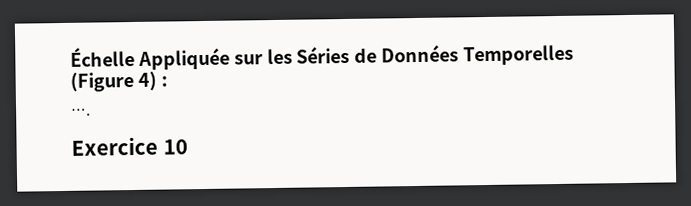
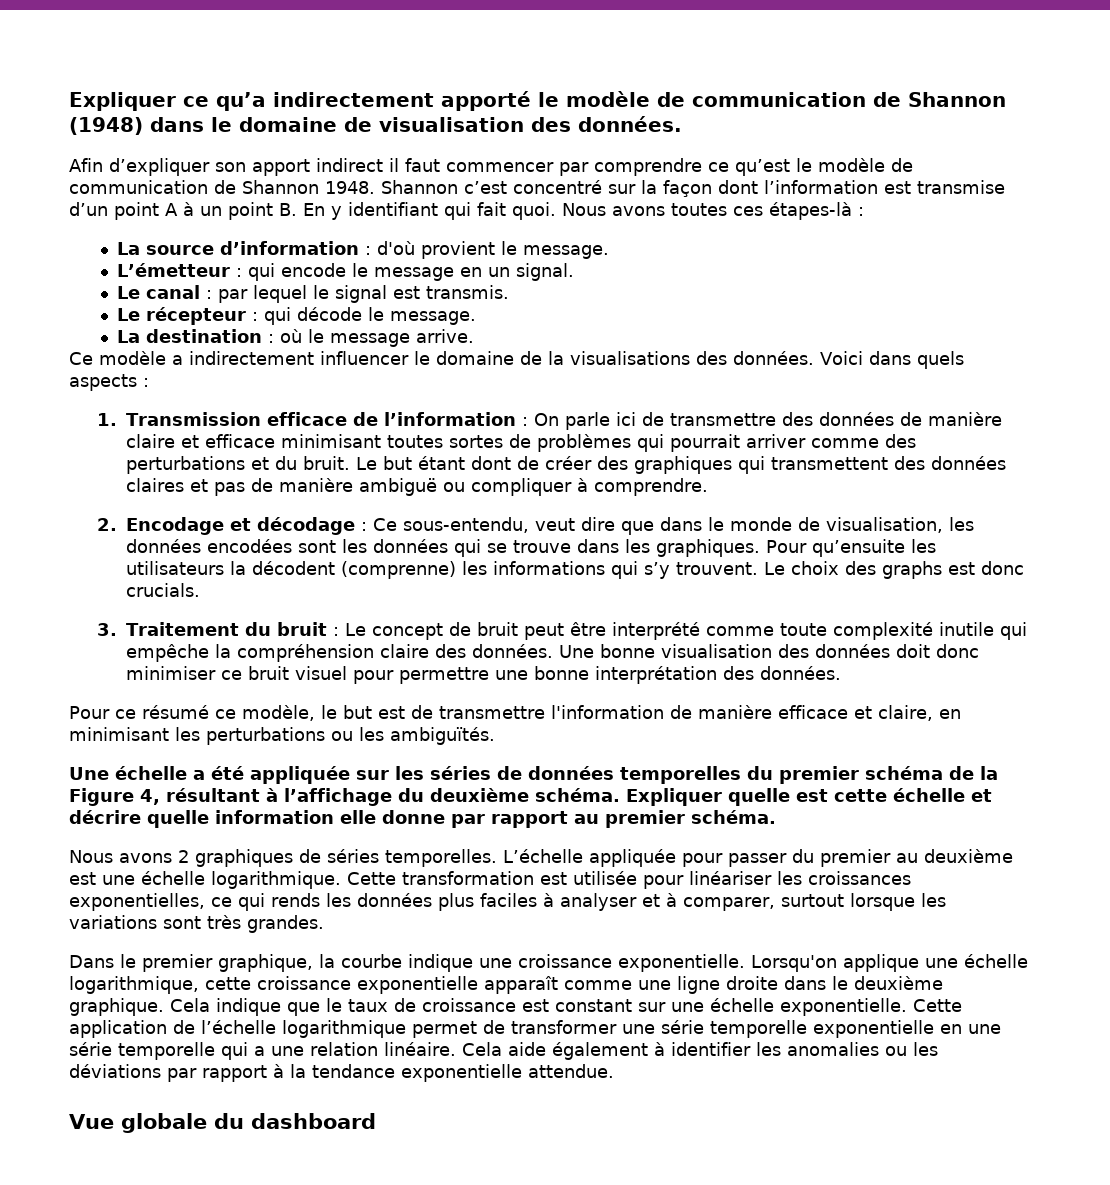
[70,44,575,70] [70,71,168,92] [71,108,91,116] [71,136,188,156] Échelle Appliquée sur les Séries de Données Temporelles (Figure 4) : // …. // Exercice 10 -> [69,91,1006,111] [69,116,682,135] [69,158,913,176] [69,180,1005,197] [69,202,864,220] [116,241,609,259] [116,263,574,281] [116,285,509,303] [116,307,476,325] [116,329,474,347] [69,351,964,369] [69,374,149,391] [97,412,1003,430] [126,434,917,452] [126,456,1007,474] [126,478,709,496] [97,517,975,535] [126,539,937,557] [126,561,1025,579] [126,583,201,597] [97,622,1028,640] [126,644,980,662] [126,666,842,684] [69,705,961,721] [69,727,495,745] [69,766,998,784] [69,788,992,806] [69,810,776,828] [69,849,1013,867] [69,871,911,889] [69,893,946,911] [69,915,324,933] [69,954,1028,972] [69,976,943,994] [69,998,962,1016] [69,1020,1001,1038] [69,1042,938,1060] [69,1064,614,1082] [69,1113,376,1133] Expliquer ce qu’a indirectement apporté le modèle de communication de Shannon (1948) dans le domaine de visualisation des données. // Afin d’expliquer son apport indirect il faut commencer par comprendre ce qu’est le modèle de communication de Shannon 1948. Shannon c’est concentré sur la façon dont l’information est transmise d’un point A à un point B. En y identifiant qui fait quoi. Nous avons toutes ces étapes-là : // La source d’information : d'où provient le message. // L’émetteur : qui encode le message en un signal. // Le canal : par lequel le signal est transmis. // Le récepteur : qui décode le message. // La destination : où le message arrive. // Ce modèle a indirectement influencer le domaine de la visualisations des données. Voici dans quels aspects : // 1. Transmission efficace de l’information : On parle ici de transmettre des données de manière claire et efficace minimisant toutes sortes de problèmes qui pourrait arriver comme des perturbations et du bruit. Le but étant dont de créer des graphiques qui transmettent des données claires et pas de manière ambiguë ou compliquer à comprendre. // 2. Encodage et décodage : Ce sous-entendu, veut dire que dans le monde de visualisation, les données encodées sont les données qui se trouve dans les graphiques. Pour qu’ensuite les utilisateurs la décodent (comprenne) les informations qui s’y trouvent. Le choix des graphs est donc crucials. // 3. Traitement du bruit : Le concept de bruit peut être interprété comme toute complexité inutile qui empêche la compréhension claire des données. Une bonne visualisation des données doit donc minimiser ce bruit visuel pour permettre une bonne interprétation des données. // Pour ce résumé ce modèle, le but est de transmettre l'information de manière efficace et claire, en minimisant les perturbations ou les ambiguïtés. // Une échelle a été appliquée sur les séries de données temporelles du premier schéma de la Figure 4, résultant à l’affichage du deuxième schéma. Expliquer quelle est cette échelle et décrire quelle information elle donne par rapport au premier schéma. // Nous avons 2 graphiques de séries temporelles. L’échelle appliquée pour passer du premier au deuxième est une échelle logarithmique. Cette transformation est utilisée pour linéariser les croissances exponentielles, ce qui rends les données plus faciles à analyser et à comparer, surtout lorsque les variations sont très grandes. // Dans le premier graphique, la courbe indique une croissance exponentielle. Lorsqu'on applique une échelle logarithmique, cette croissance exponentielle apparaît comme une ligne droite dans le deuxième graphique. Cela indique que le taux de croissance est constant sur une échelle exponentielle. Cette application de l’échelle logarithmique permet de transformer une série temporelle exponentielle en une série temporelle qui a une relation linéaire. Cela aide également à identifier les anomalies ou les déviations par rapport à la tendance exponentielle attendue. // Vue globale du dashboard

